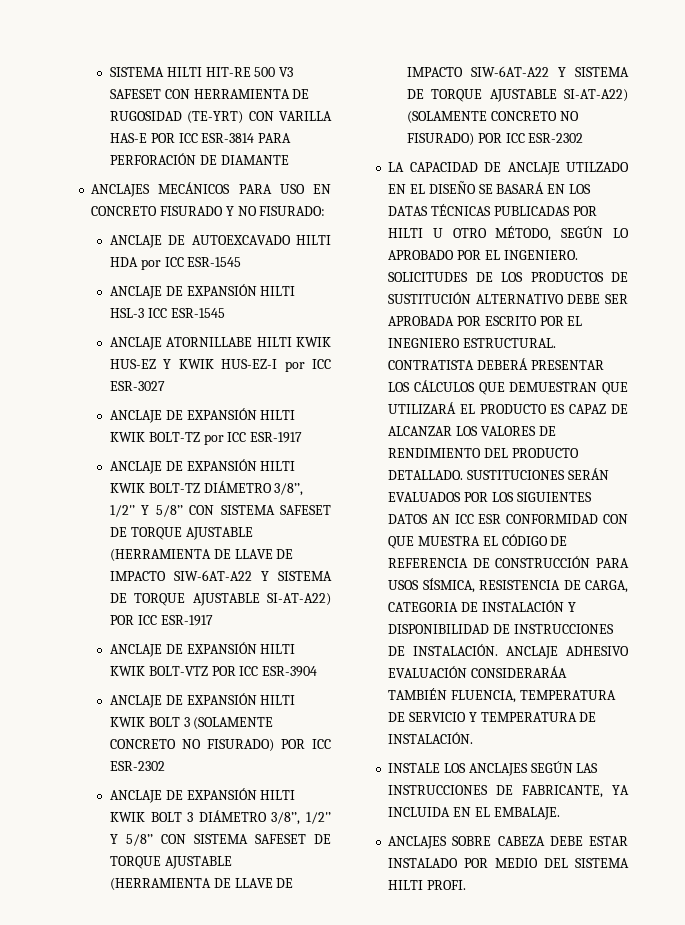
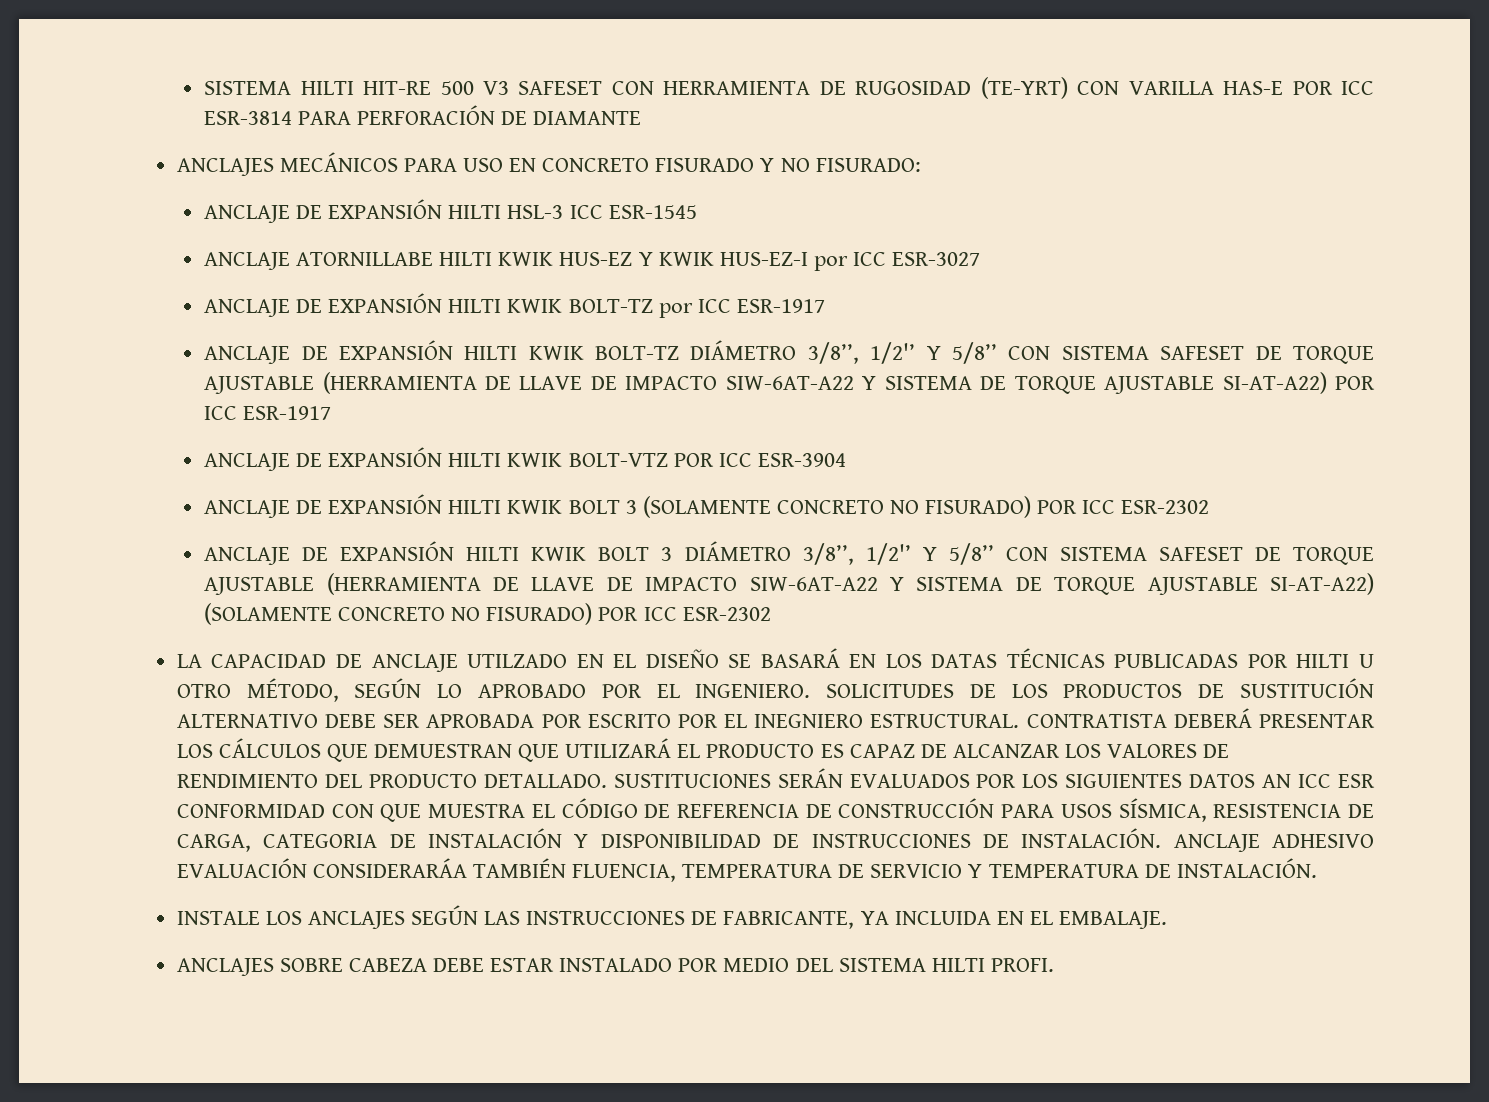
[109,235,331,248] [109,257,242,270] // ANCLAJE DE AUTOEXCAVADO HILTI HDA por ICC ESR-1545 -> (921, 165) none

